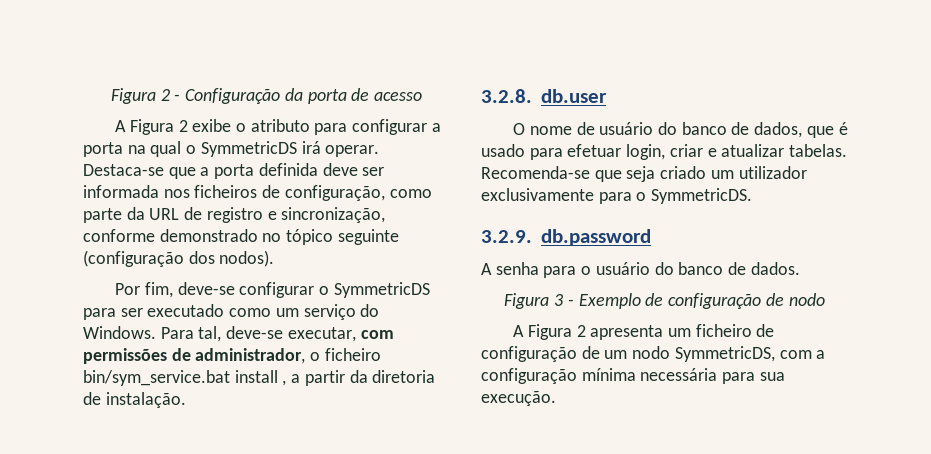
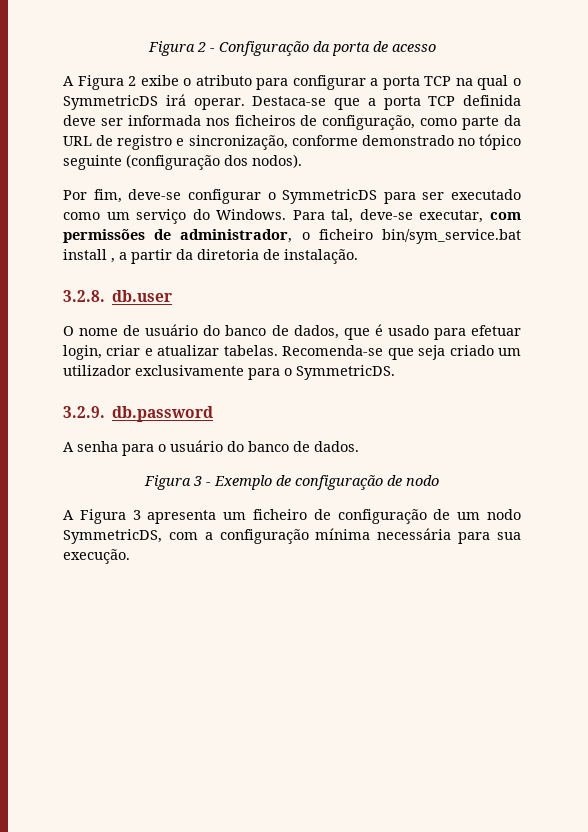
(123, 149) none -> [424,76,452,86] TCP
(255, 171) none -> [428,96,456,106] TCP
[576,325,586,337] 2 -> [132,510,141,520] 3

